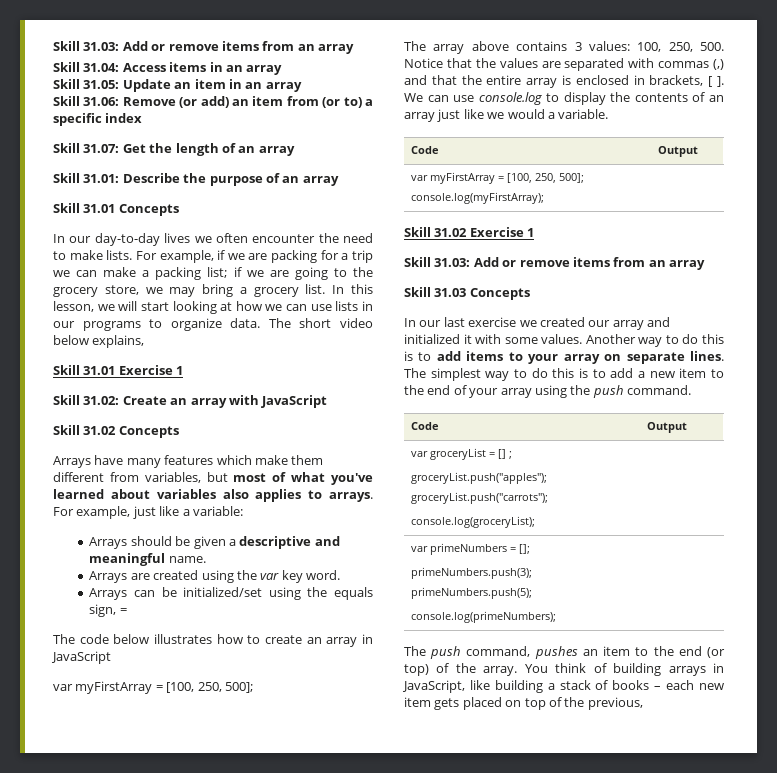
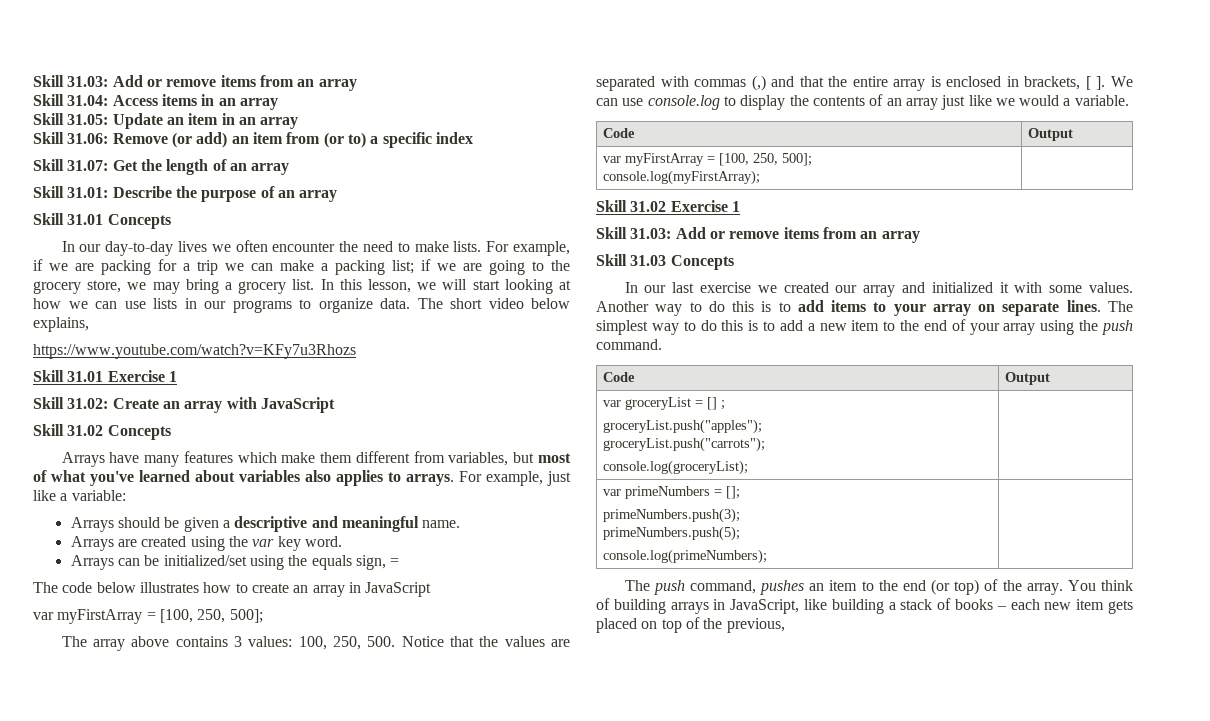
(145, 341) none -> [33,344,356,359] // https://www.youtube.com/watch?v=KFy7u3Rhozs

